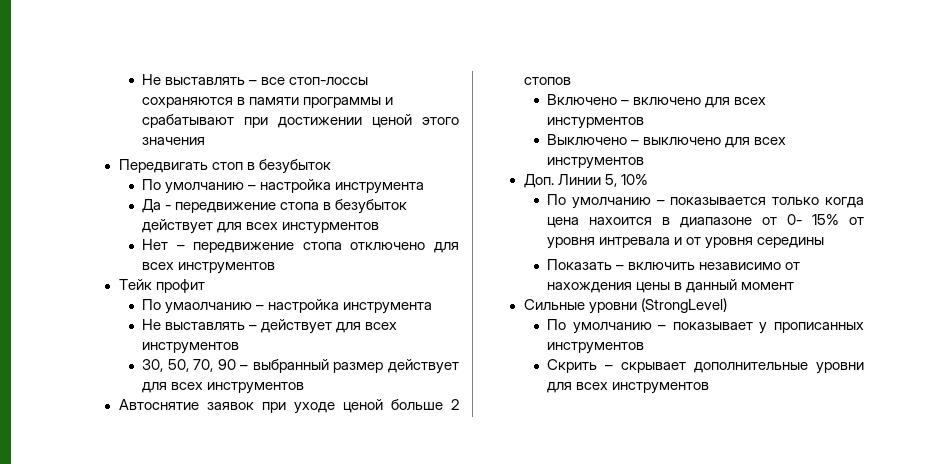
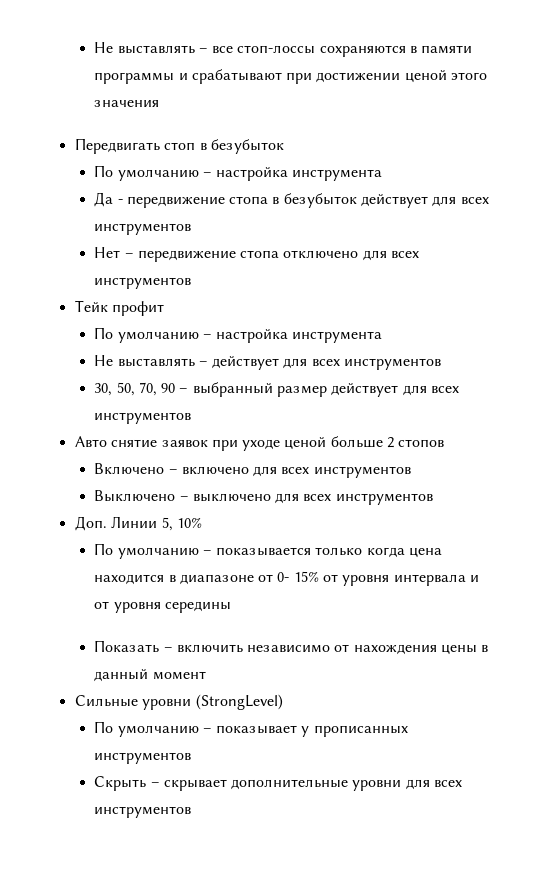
[282,222,380,234] инстурментов -> [94,223,192,235] инструментов
[165,302,253,314] умаолчанию -> [117,331,199,343] умолчанию
[118,399,199,410] Автоснятие -> [74,436,158,448] Авто снятие
[547,117,645,129] инстурментов -> [313,466,411,478] инструментов
[589,217,653,225] нахоится -> [94,574,165,585] находится
[599,237,671,248] интревала -> [393,574,466,586] интервала
[547,359,598,373] Скрить -> [94,776,147,791] Скрыть

